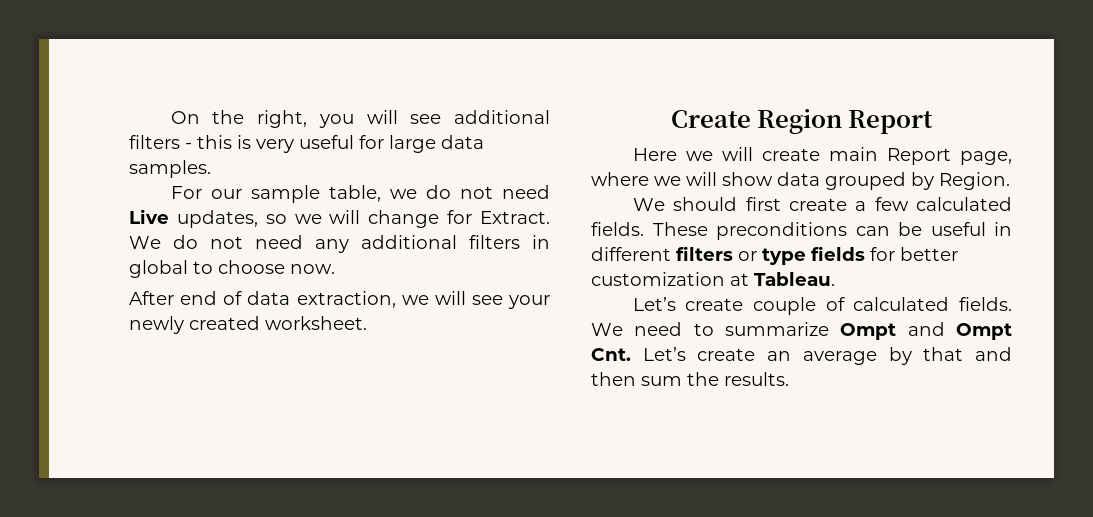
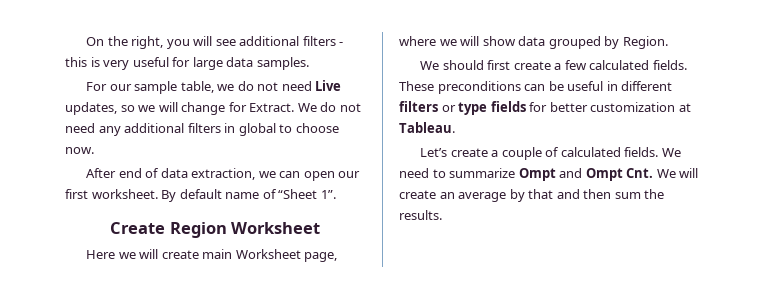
[434,291,550,309] [129,316,367,334] will see your newly created worksheet. -> [279,171,361,181] [65,189,336,202] can open our first worksheet. By default name of “Sheet 1”.
[848,110,934,134] Report -> [230,222,320,234] Worksheet
[886,148,951,165] Report -> [235,249,301,259] Worksheet
(744, 304) none -> [491,150,499,157] a
[642,347,686,361] Let’s -> [656,168,699,178] We will

